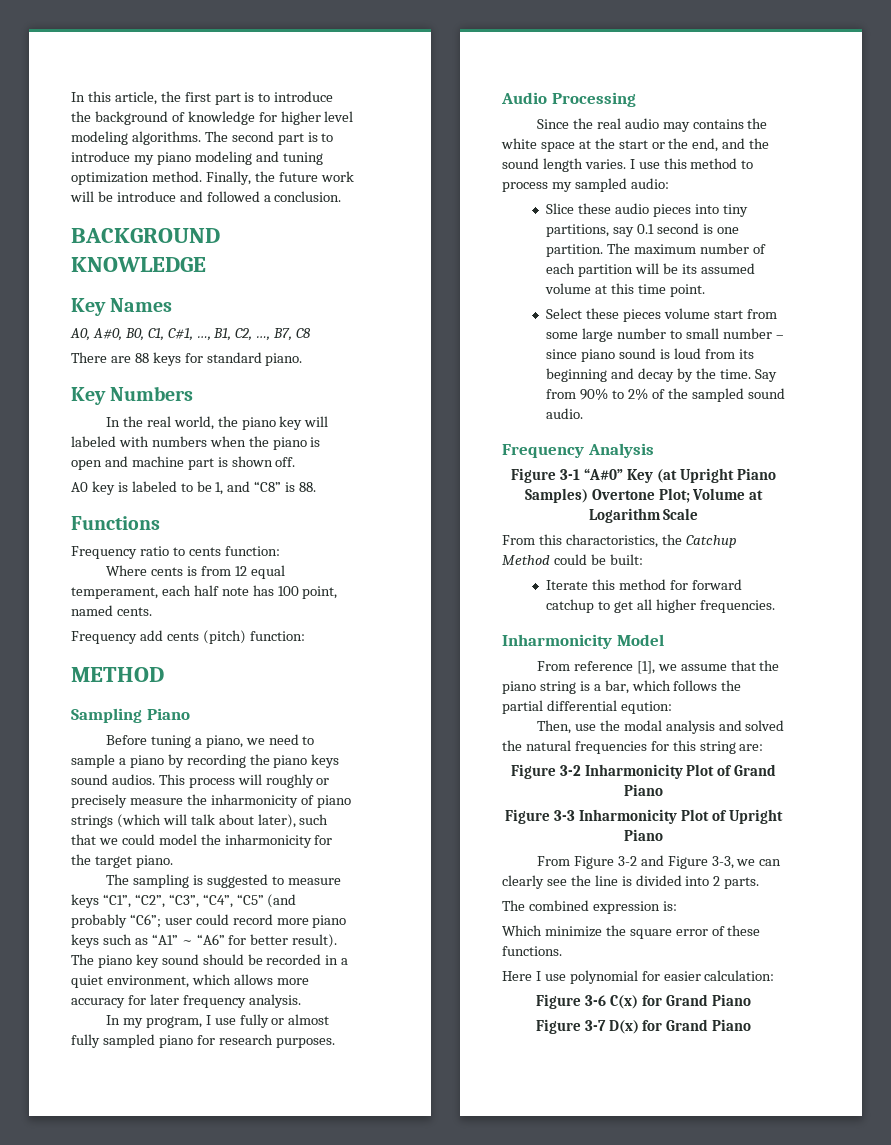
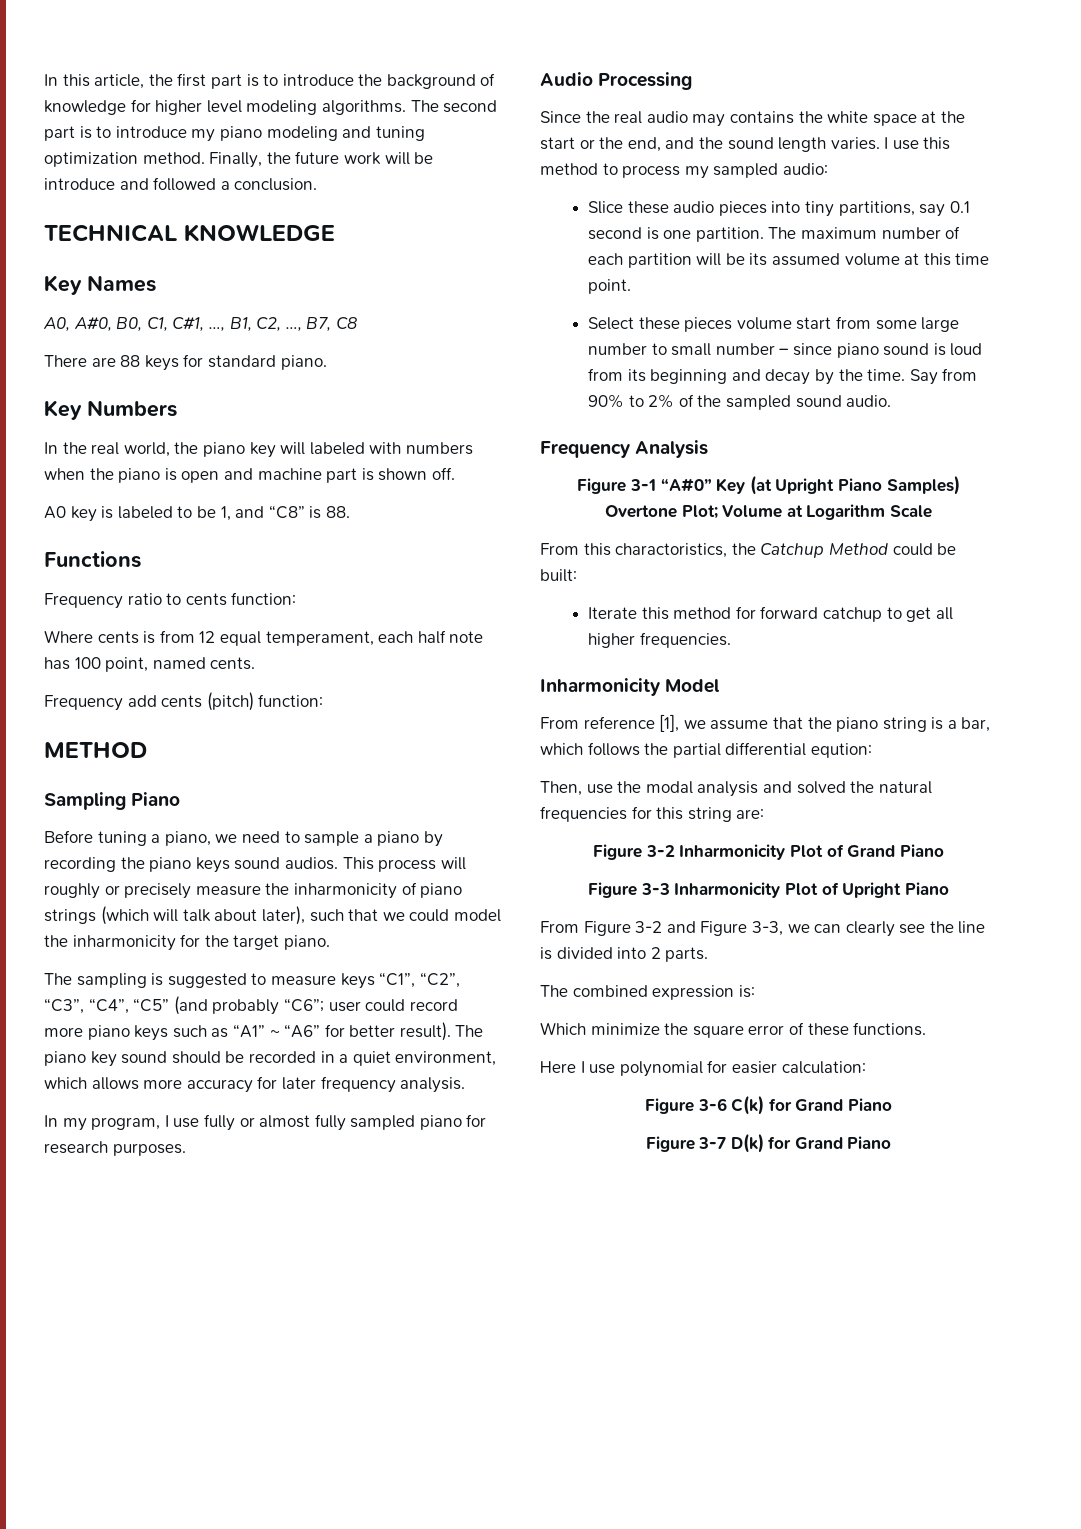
[71,228,220,243] BACKGROUND -> [44,224,177,242] TECHNICAL
[610,995,639,1009] C(x) -> [731,1095,765,1115] C(k)
[608,1020,639,1034] D(x) -> [730,1133,764,1153] D(k)

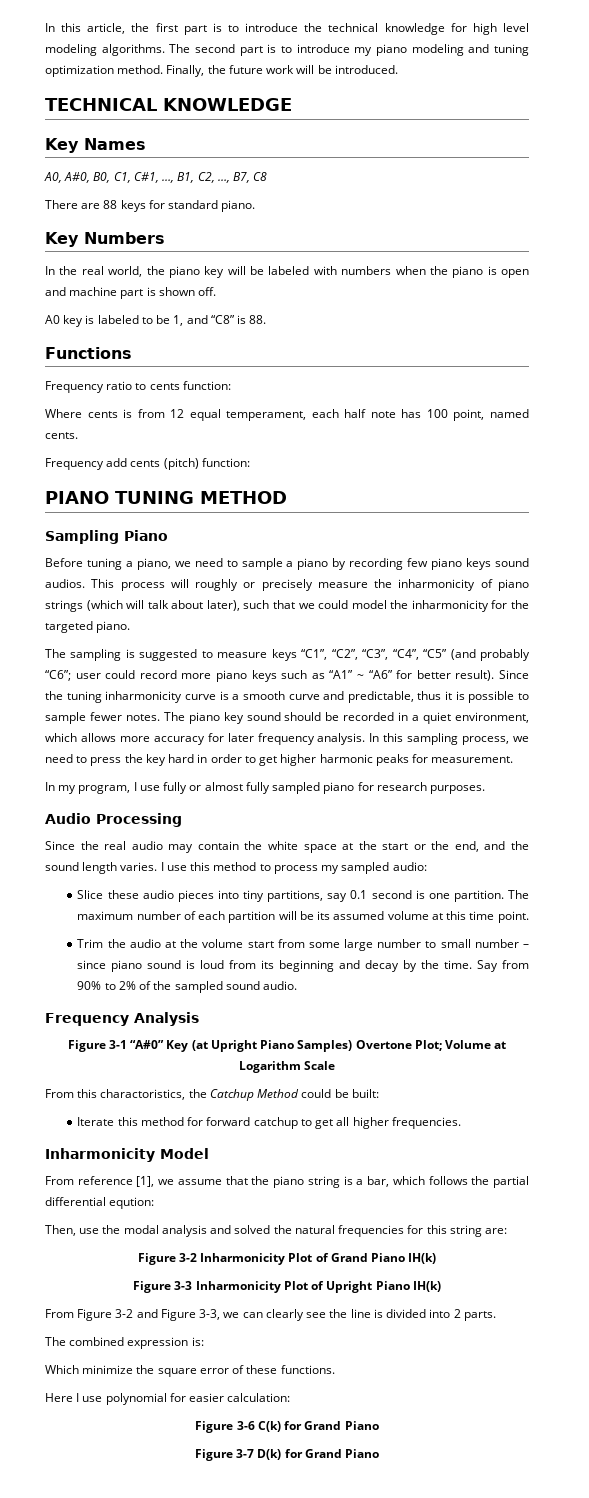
[386,73,496,89] background of -> [328,23,379,32] technical
[155,100,203,115] higher -> [472,23,497,35] high
[44,177,318,191] introduce and followed a conclusion. -> [334,65,398,74] introduced.
(306, 448) none -> [250,266,264,275] be
(324, 700) none -> [45,491,194,504] PIANO TUNING
[120,857,145,869] the -> [407,558,429,567] few
[233,935,280,950] target -> [45,621,93,633] targeted
(451, 1031) none -> [499,670,530,679] [45,691,530,703] [45,712,160,724] Since the tuning inharmonicity curve is a smooth curve and predictable, thus it is possible to sample fewer notes.
(466, 1085) none -> [369,733,530,745] [45,754,514,766] In this sampling process, we need to press the key hard in order to get higher harmonic peaks for measurement.
[729,111,794,124] contains -> [197,841,239,850] contain
[588,317,733,332] Select these pieces -> [77,939,199,948] Trim the audio at the
(944, 850) none -> [408,1253,437,1264] IH(k)
(949, 888) none -> [412,1281,441,1292] IH(k)

